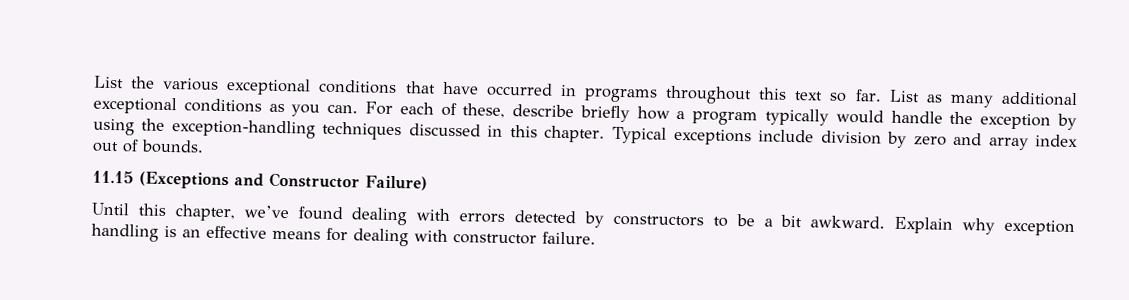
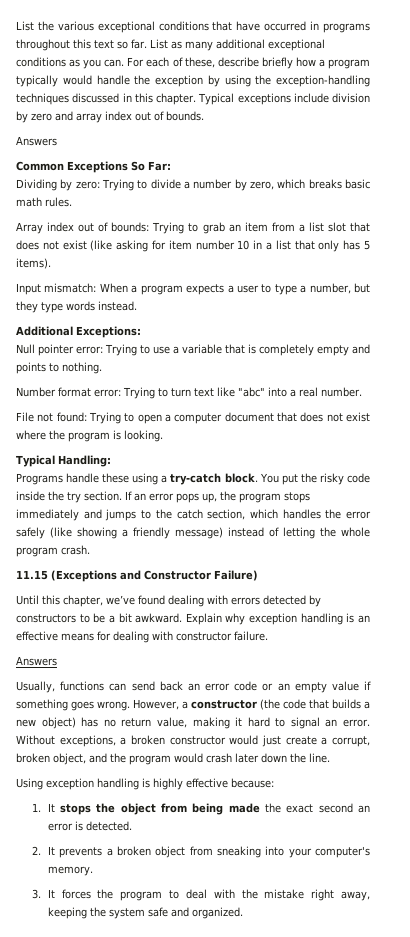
(204, 146) none -> [16,136,57,146] [16,161,171,173] [16,179,371,191] [16,197,72,207] [16,222,371,234] [16,240,371,252] [16,258,51,269] [16,283,371,295] [16,301,137,313] [16,326,141,338] [16,344,370,356] [16,362,102,374] [16,387,362,399] [16,412,371,424] [16,430,163,442] [16,455,111,467] [16,473,370,485] [16,491,310,503] [16,509,371,521] [16,527,370,539] [16,545,90,557] // Answers // Common Exceptions So Far: // Dividing by zero: Trying to divide a number by zero, which breaks basic math rules. // Array index out of bounds: Trying to grab an item from a list slot that does not exist (like asking for item number 10 in a list that only has 5 items). // Input mismatch: When a program expects a user to type a number, but they type words instead. // Additional Exceptions: // Null pointer error: Trying to use a variable that is completely empty and points to nothing. // Number format error: Trying to turn text like "abc" into a real number. // File not found: Trying to open a computer document that does not exist where the program is looking. // Typical Handling: // Programs handle these using a try-catch block. You put the risky code inside the try section. If an error pops up, the program stops immediately and jumps to the catch section, which handles the error safely (like showing a friendly message) instead of letting the whole program crash.
(596, 238) none -> [16,656,57,666] [16,681,371,693] [16,699,370,711] [16,717,370,729] [16,735,371,747] [16,753,330,765] [16,778,274,790] [31,803,371,815] [47,821,132,831] [31,846,370,858] [47,866,93,876] [31,889,370,901] [47,907,243,919] // Answers // Usually, functions can send back an error code or an empty value if something goes wrong. However, a constructor (the code that builds a new object) has no return value, making it hard to signal an error. Without exceptions, a broken constructor would just create a corrupt, broken object, and the program would crash later down the line. // Using exception handling is highly effective because: // 1. It stops the object from being made the exact second an error is detected. // 2. It prevents a broken object from sneaking into your computer's memory. // 3. It forces the program to deal with the mistake right away, keeping the system safe and organized.

